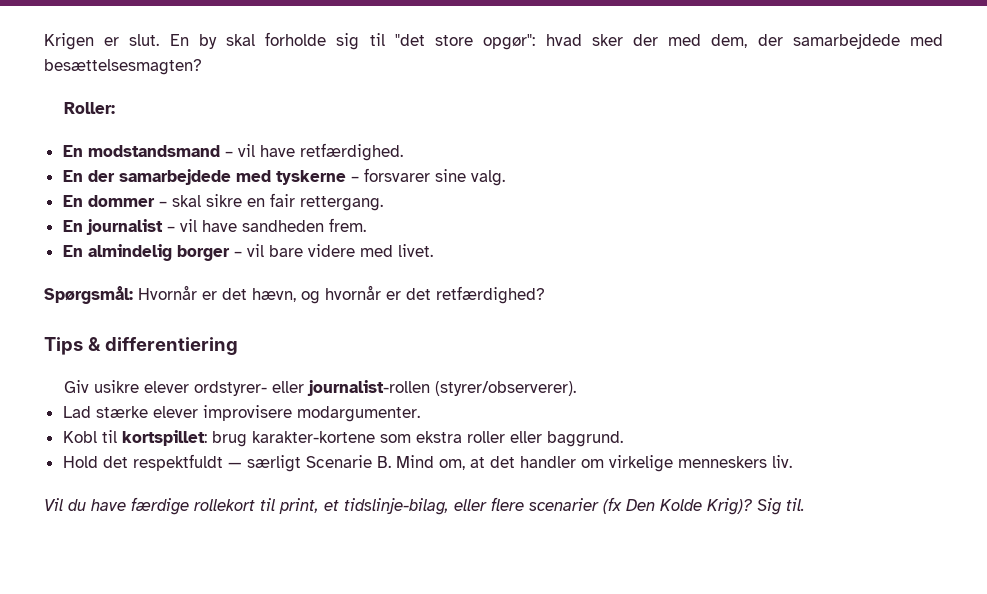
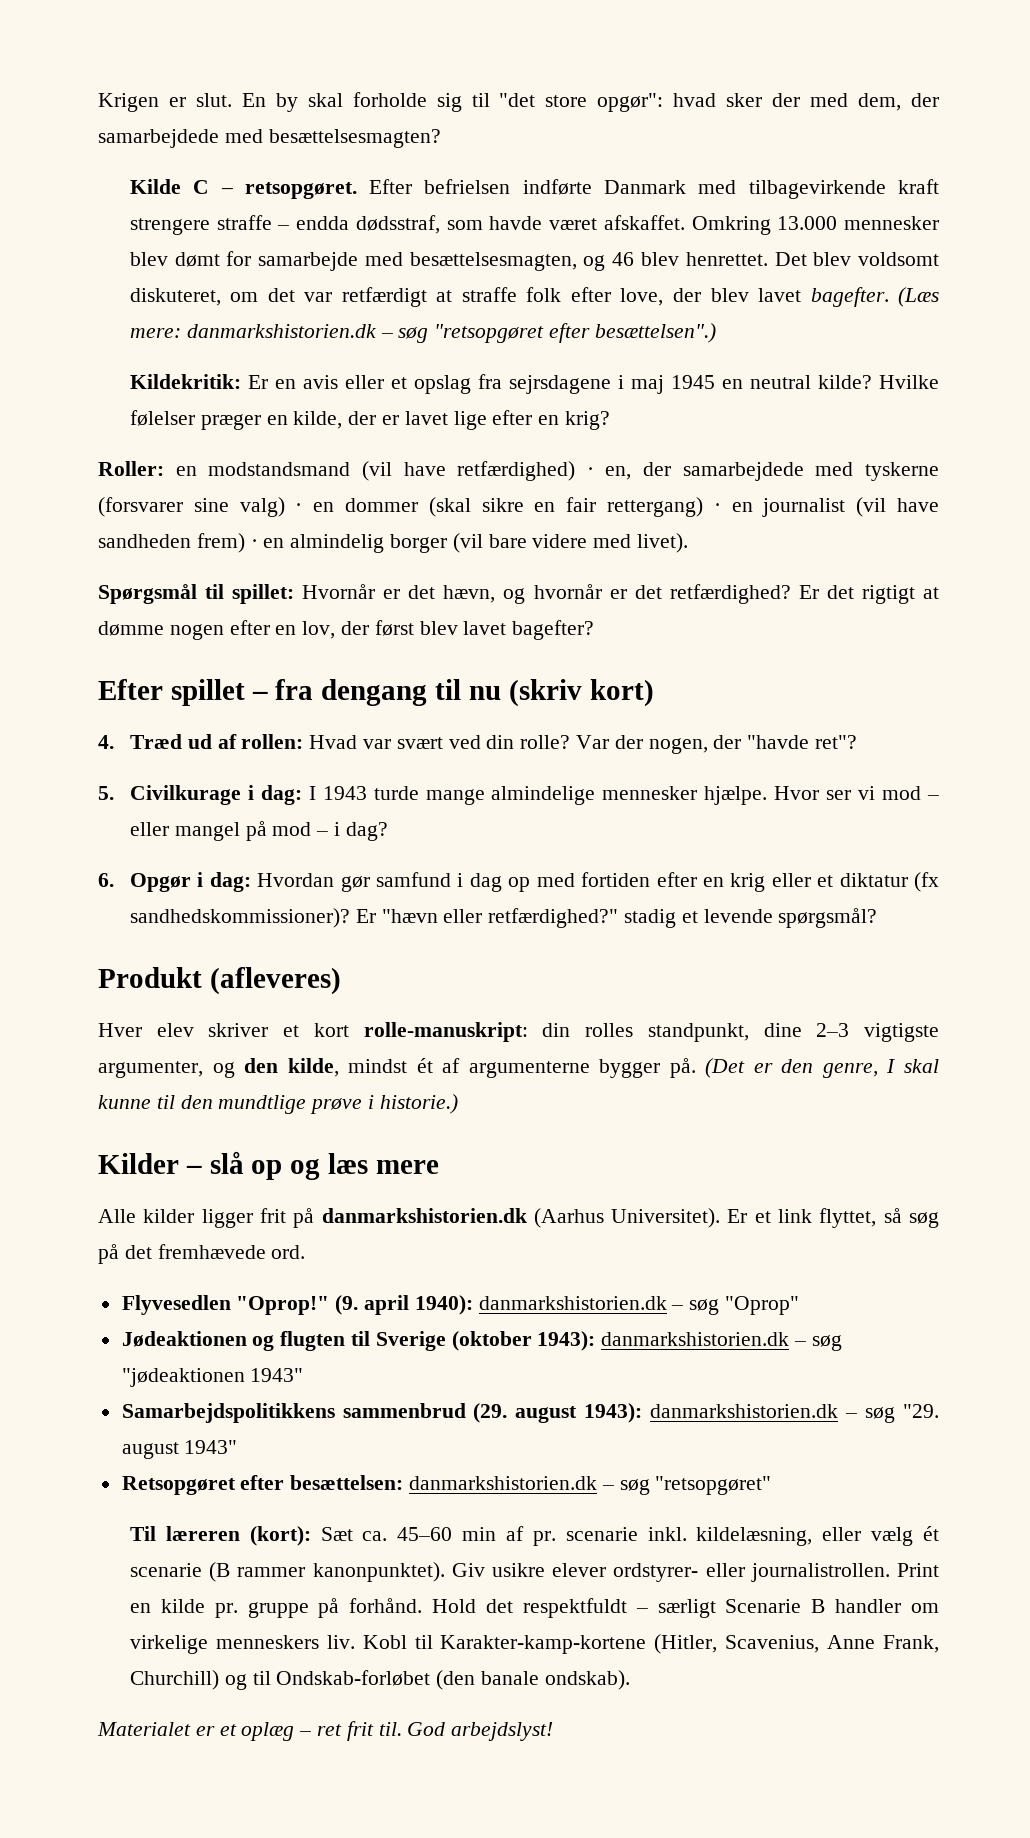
[64,102,116,114] [62,143,403,161] [62,168,505,186] [62,193,383,211] [62,218,366,235] [62,244,433,261] [44,286,133,304] Roller: // En modstandsmand – vil have retfærdighed. // En der samarbejdede med tyskerne – forsvarer sine valg. // En dommer – skal sikre en fair rettergang. // En journalist – vil have sandheden frem. // En almindelig borger – vil bare videre med livet. // Spørgsmål: -> [129,179,939,199] [129,215,939,235] [129,251,939,271] [129,287,940,307] [129,323,716,343] [129,374,940,394] [129,410,611,430] [98,461,939,481] [98,497,939,517] [98,533,689,553] [98,584,295,604] Kilde C – retsopgøret. Efter befrielsen indførte Danmark med tilbagevirkende kraft strengere straffe – endda dødsstraf, som havde været afskaffet. Omkring 13.000 mennesker blev dømt for samarbejde med besættelsesmagten, og 46 blev henrettet. Det blev voldsomt diskuteret, om det var retfærdigt at straffe folk efter love, der blev lavet bagefter. (Læs mere: danmarkshistorien.dk – søg "retsopgøret efter besættelsen".) // Kildekritik: Er en avis eller et opslag fra sejrsdagene i maj 1945 en neutral kilde? Hvilke følelser præger en kilde, der er lavet lige efter en krig? // Roller: en modstandsmand (vil have retfærdighed) · en, der samarbejdede med tyskerne (forsvarer sine valg) · en dommer (skal sikre en fair rettergang) · en journalist (vil have sandheden frem) · en almindelig borger (vil bare videre med livet). // Spørgsmål til spillet:
[44,337,238,355] // Tips & differentiering // -> [798,585,940,604] [98,620,595,640] [98,679,654,707] [98,734,858,754] [98,785,940,805] [129,821,388,841] [98,872,939,892] [129,908,878,928] [98,967,341,995] [98,1022,940,1042] [98,1058,939,1078] [98,1094,458,1114] [98,1151,439,1180] [98,1208,939,1228] [98,1244,306,1264] [121,1295,800,1315] [121,1331,842,1351] [121,1368,304,1387] [121,1403,940,1423] [121,1440,238,1459] [121,1475,772,1495] [129,1526,940,1546] [129,1562,445,1582] Er det rigtigt at dømme nogen efter en lov, der først blev lavet bagefter? // Efter spillet – fra dengang til nu (skriv kort) // 4. Træd ud af rollen: Hvad var svært ved din rolle? Var der nogen, der "havde ret"? // 5. Civilkurage i dag: I 1943 turde mange almindelige mennesker hjælpe. Hvor ser vi mod – eller mangel på mod – i dag? // 6. Opgør i dag: Hvordan gør samfund i dag op med fortiden efter en krig eller et diktatur (fx sandhedskommissioner)? Er "hævn eller retfærdighed?" stadig et levende spørgsmål? // Produkt (afleveres) // Hver elev skriver et kort rolle-manuskript: din rolles standpunkt, dine 2–3 vigtigste argumenter, og den kilde, mindst ét af argumenterne bygger på. (Det er den genre, I skal kunne til den mundtlige prøve i historie.) // Kilder – slå op og læs mere // Alle kilder ligger frit på danmarkshistorien.dk (Aarhus Universitet). Er et link flyttet, så søg på det fremhævede ord. // Flyvesedlen "Oprop!" (9. april 1940): danmarkshistorien.dk – søg "Oprop" // Jødeaktionen og flugten til Sverige (oktober 1943): danmarkshistorien.dk – søg "jødeaktionen 1943" // Samarbejdspolitikkens sammenbrud (29. august 1943): danmarkshistorien.dk – søg "29. august 1943" // Retsopgøret efter besættelsen: danmarkshistorien.dk – søg "retsopgøret" // Til læreren (kort): Sæt ca. 45–60 min af pr. scenarie inkl. kildelæsning, eller vælg ét scenarie (B rammer kanonpunktet).
[307,380,577,396] [62,405,420,422] [62,430,623,447] journalist-rollen (styrer/observerer). // Lad stærke elever improvisere modargumenter. // Kobl til kortspillet: brug karakter-kortene som ekstra roller eller baggrund. // -> [750,1563,939,1582] [129,1598,423,1618] journalistrollen. Print en kilde pr. gruppe på forhånd.
[227,462,242,468] — -> [635,1608,648,1613] –
[376,455,515,470] B. Mind om, at det -> [811,1599,826,1613] B
[44,497,805,515] // Vil du have færdige rollekort til print, et tidslinje-bilag, eller flere scenarier (fx Den Kolde Krig)? Sig til. -> [362,1634,939,1654] [129,1670,630,1690] [97,1721,554,1741] Kobl til Karakter-kamp-kortene (Hitler, Scavenius, Anne Frank, Churchill) og til Ondskab-forløbet (den banale ondskab). // Materialet er et oplæg – ret frit til. God arbejdslyst!

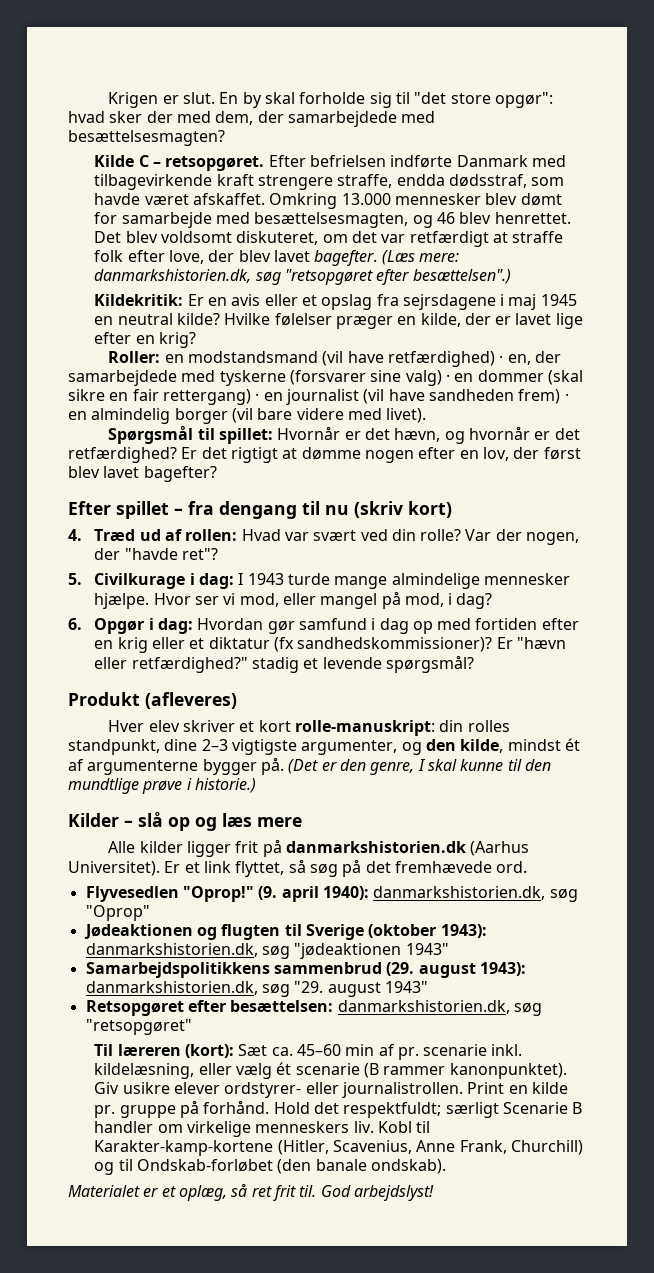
[216,215,290,230] straffe – -> [337,174,393,188] straffe,
[186,324,393,338] danmarkshistorien.dk – -> [94,269,252,283] danmarkshistorien.dk,
[882,786,940,800] mod – -> [239,593,279,607] mod,
[272,822,329,836] mod – -> [404,593,444,607] mod,
[478,1296,684,1310] danmarkshistorien.dk – -> [373,886,546,900] danmarkshistorien.dk,
[601,1332,807,1346] danmarkshistorien.dk – -> [85,943,258,957] danmarkshistorien.dk,
[650,1404,858,1418] danmarkshistorien.dk – -> [85,981,258,995] danmarkshistorien.dk,
[409,1476,614,1490] danmarkshistorien.dk – -> [337,1000,510,1014] danmarkshistorien.dk,
[522,1598,648,1618] respektfuldt – -> [343,1102,442,1118] respektfuldt;
[241,1722,312,1741] oplæg – -> [178,1183,248,1201] oplæg, så

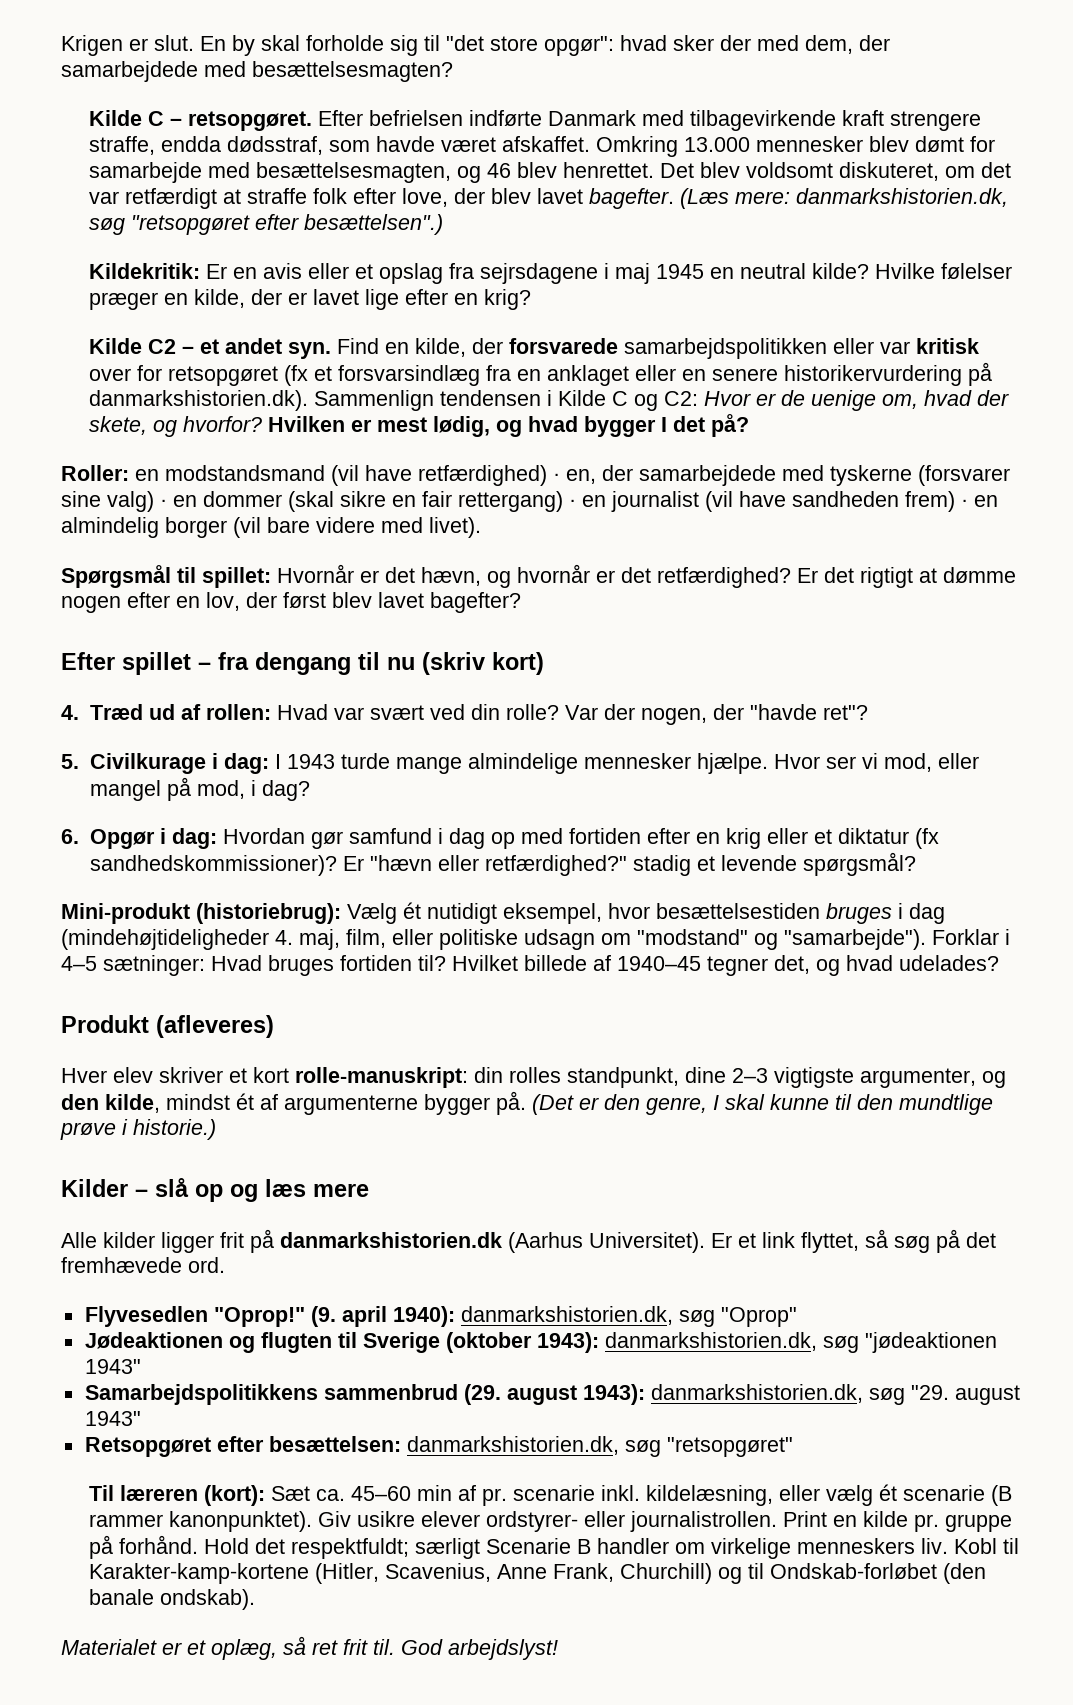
(196, 340) none -> [89,338,980,359] [89,362,993,386] [89,390,1010,411] [89,414,750,437] // Kilde C2 – et andet syn. Find en kilde, der forsvarede samarbejdspolitikken eller var kritisk over for retsopgøret (fx et forsvarsindlæg fra en anklaget eller en senere historikervurdering på danmarkshistorien.dk). Sammenlign tendensen i Kilde C og C2: Hvor er de uenige om, hvad der skete, og hvorfor? Hvilken er mest lødig, og hvad bygger I det på?
(474, 664) none -> [61,902,945,924] [61,929,1010,950] [61,955,999,976] // Mini-produkt (historiebrug): Vælg ét nutidigt eksempel, hvor besættelsestiden bruges i dag (mindehøjtideligheder 4. maj, film, eller politiske udsagn om "modstand" og "samarbejde"). Forklar i 4–5 sætninger: Hvad bruges fortiden til? Hvilket billede af 1940–45 tegner det, og hvad udelades?

